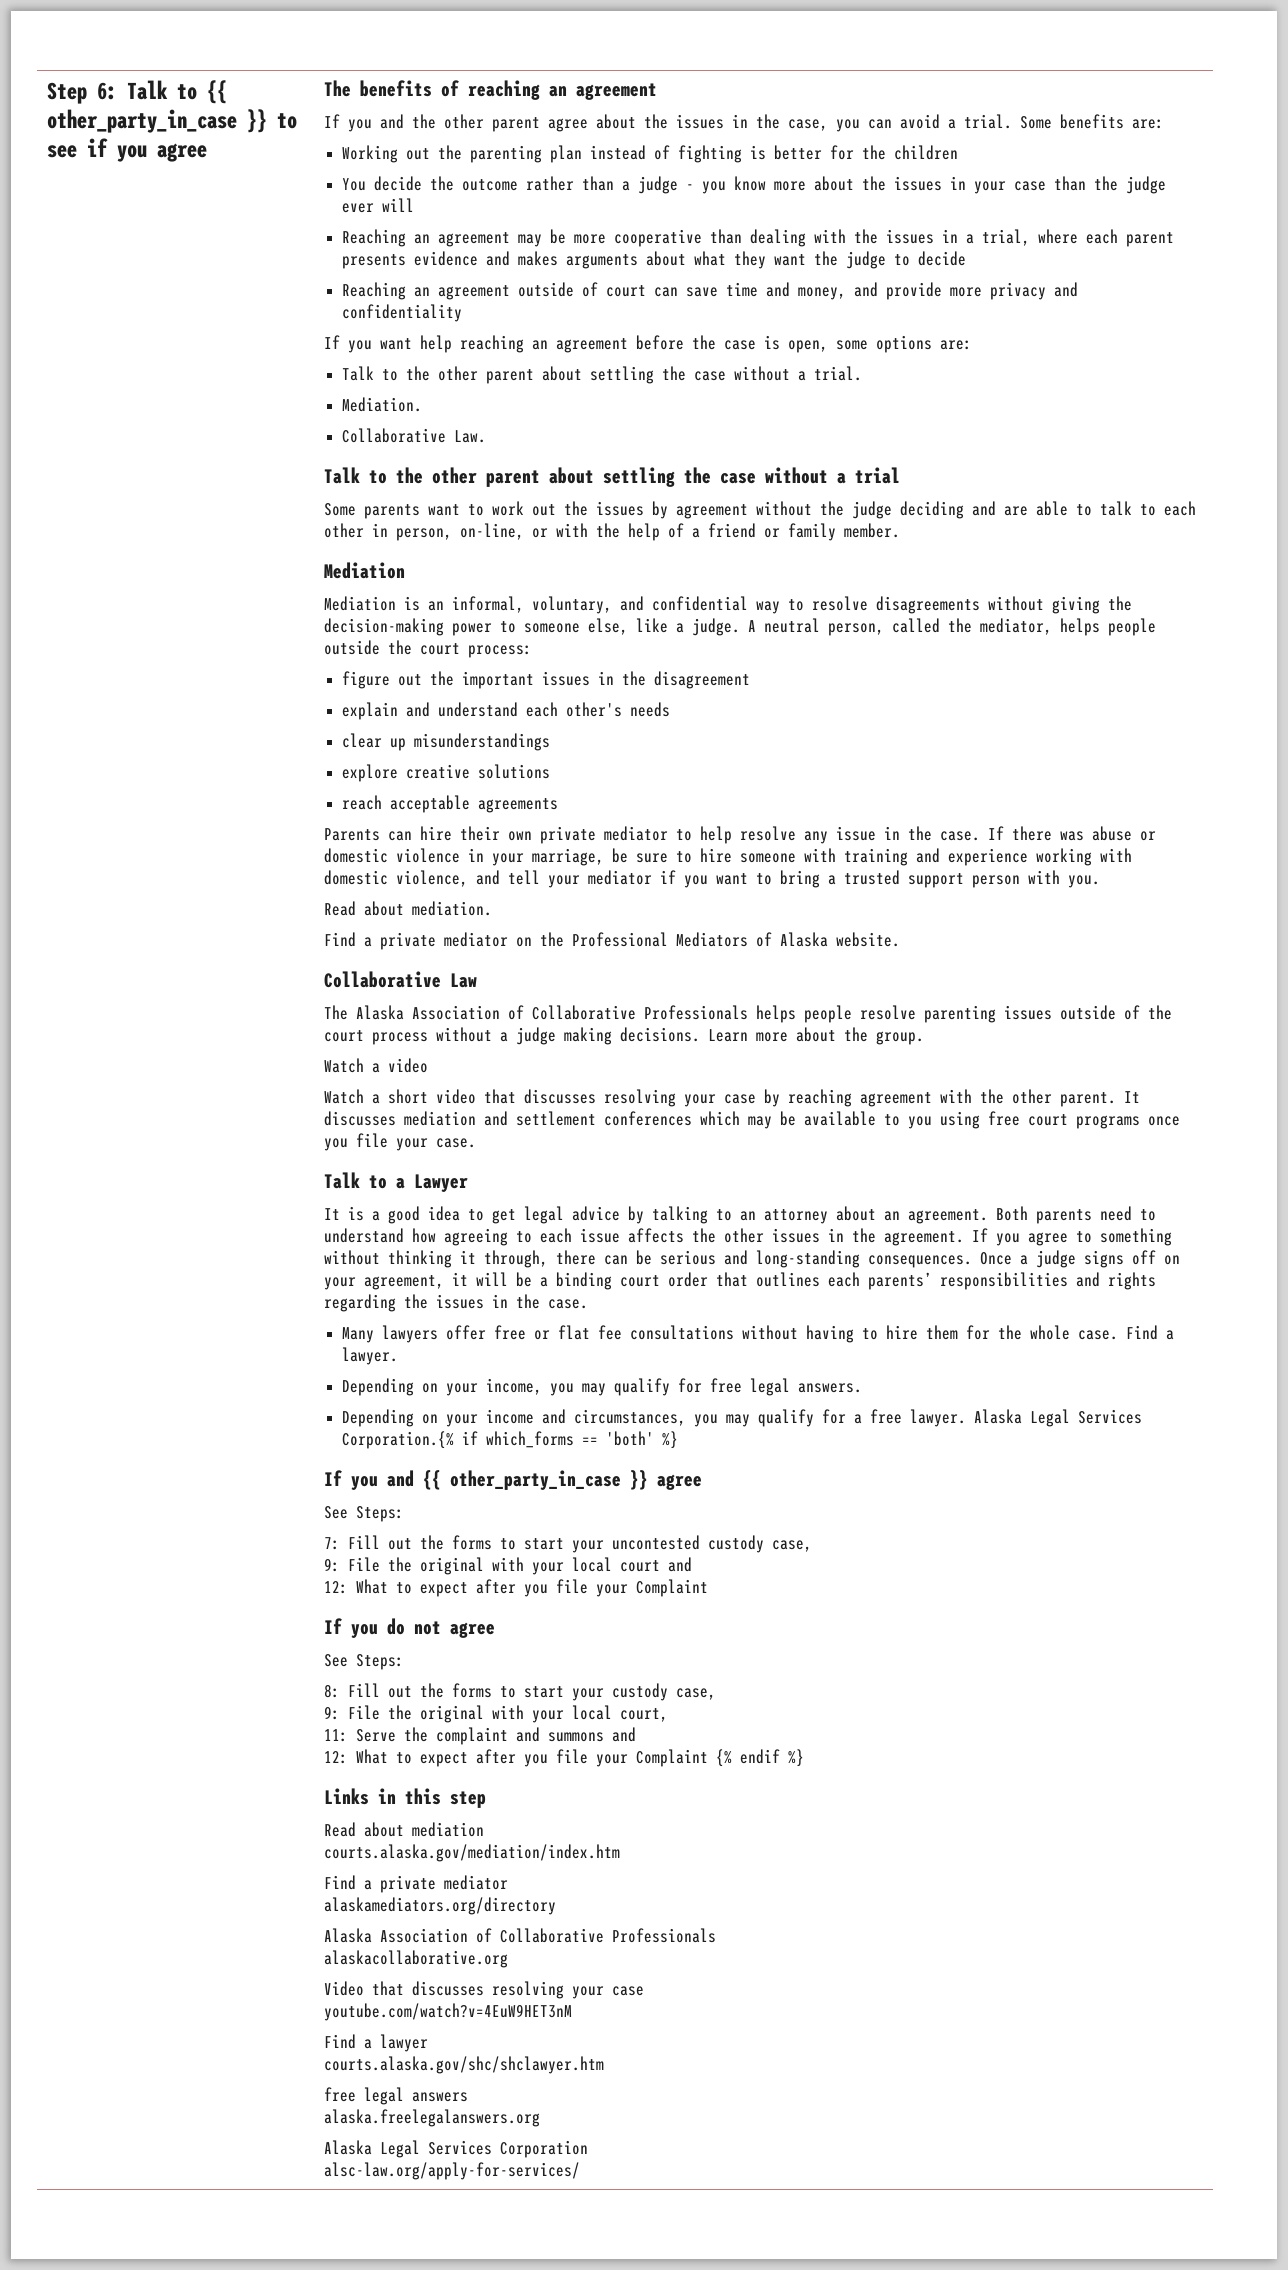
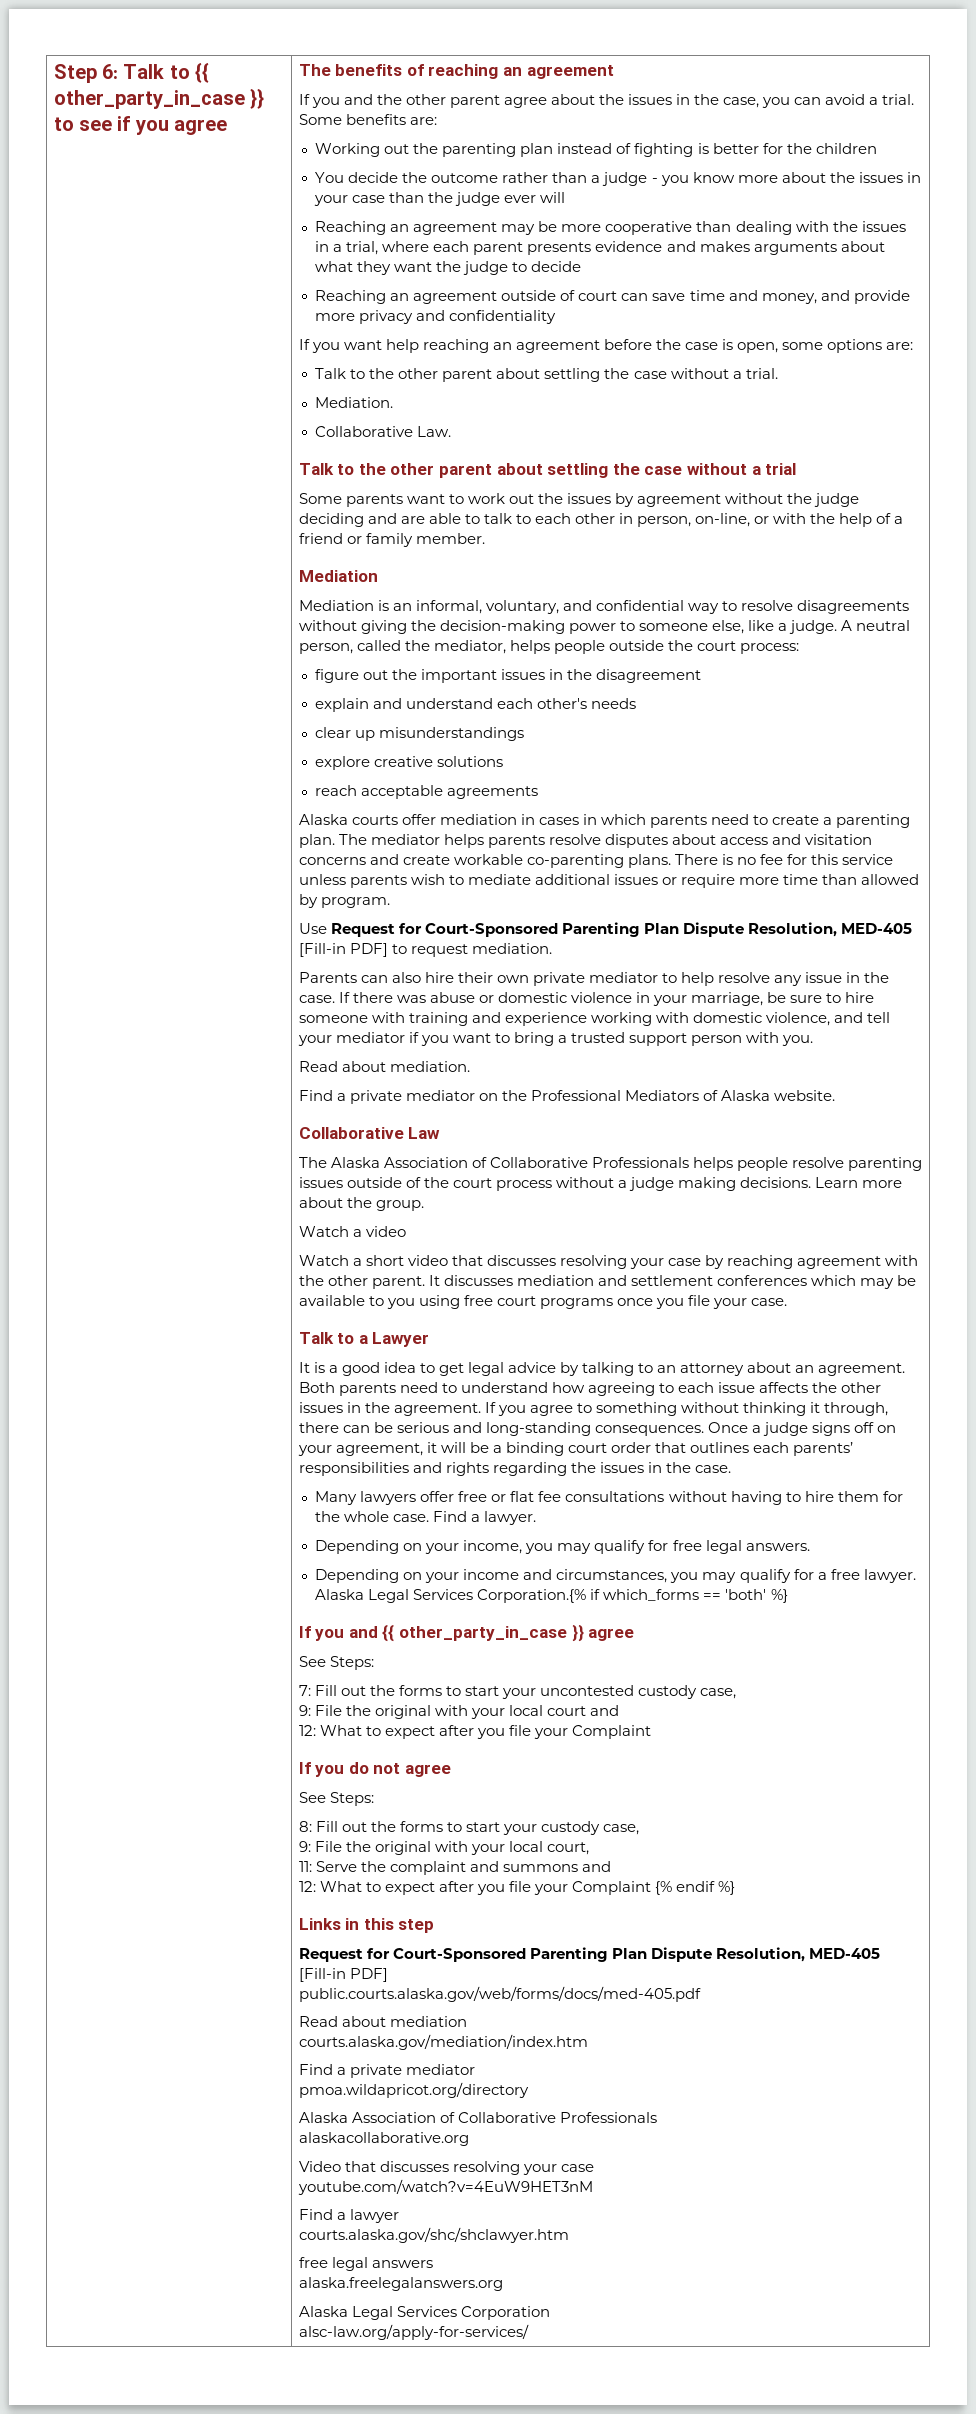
(559, 805) none -> [298,814,911,828] [298,834,873,848] [298,854,894,868] [298,874,920,888] [298,894,390,908] [298,922,913,937] [298,943,552,957] // Alaska courts offer mediation in cases in which parents need to create a parenting plan. The mediator helps parents resolve disputes about access and visitation concerns and create workable co-parenting plans. There is no fee for this service unless parents wish to mediate additional issues or require more time than allowed by program. // Use Request for Court-Sponsored Parenting Plan Dispute Resolution, MED-405 [Fill-in PDF] to request mediation.
(412, 836) none -> [391,972,421,983] also
(486, 1799) none -> [298,1947,880,1962] [298,1968,388,1982] [298,1986,701,2002] // Request for Court-Sponsored Parenting Plan Dispute Resolution, MED-405 [Fill-in PDF] // public.courts.alaska.gov/web/forms/docs/med-405.pdf
[323,1897,556,1915] alaskamediators.org/directory -> [298,2082,529,2098] pmoa.wildapricot.org/directory

